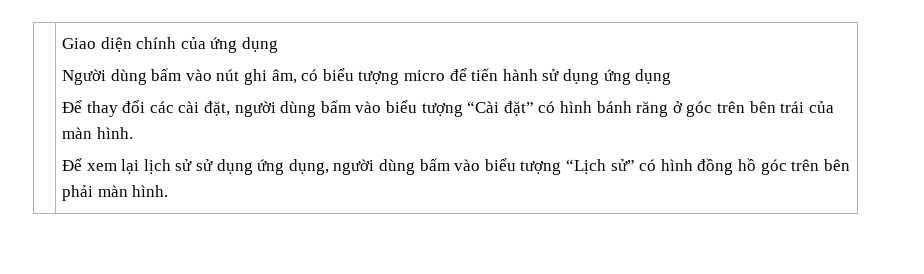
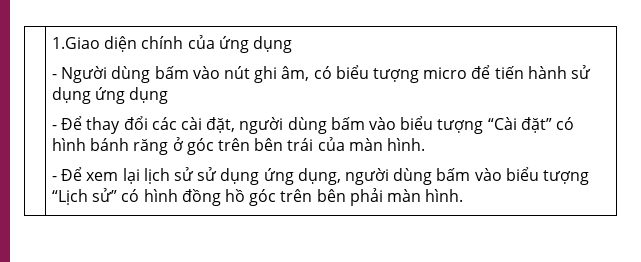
[62,38,97,49] | Giao -> [52,37,101,49] | 1.Giao
(279, 45) none -> [52,74,58,79] -
(672, 77) none -> [52,125,58,130] -
(133, 133) none -> [52,176,58,181] -

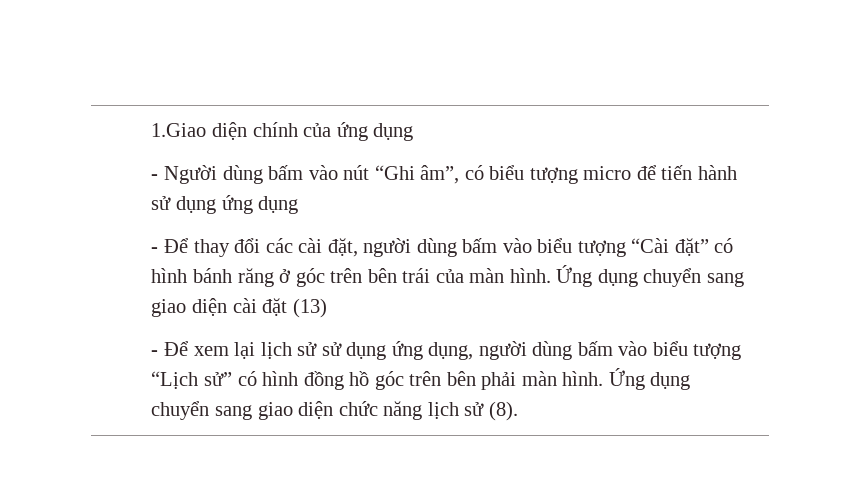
[254,66,310,83] ghi âm, -> [374,165,460,184] “Ghi âm”,
(425, 144) none -> [556,265,744,287] [151,298,327,318] Ứng dụng chuyển sang giao diện cài đặt (13)
(464, 195) none -> [608,368,691,390] [151,401,518,421] Ứng dụng chuyển sang giao diện chức năng lịch sử (8).

